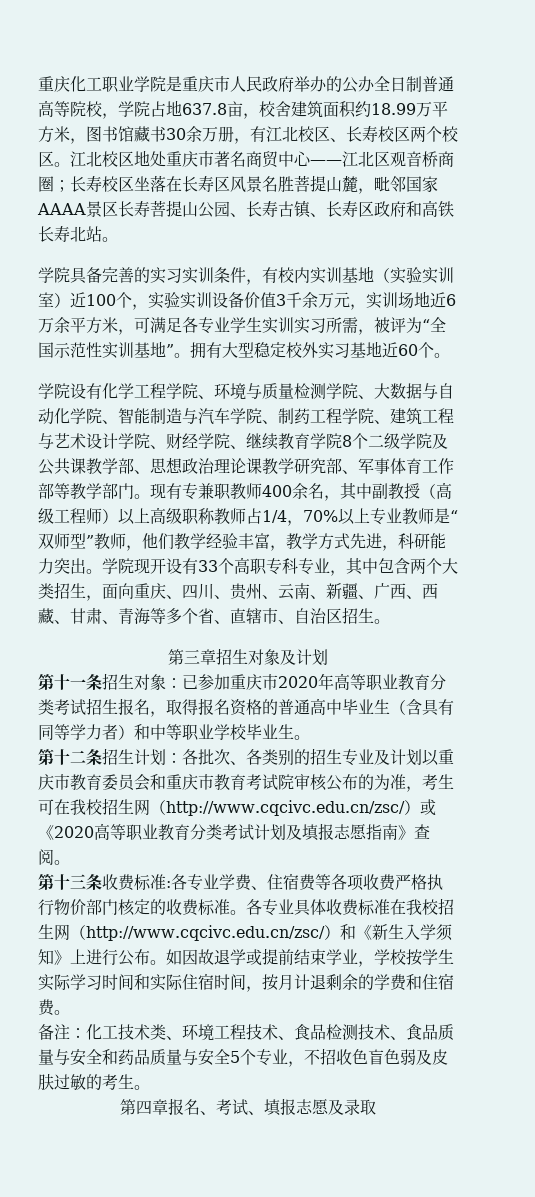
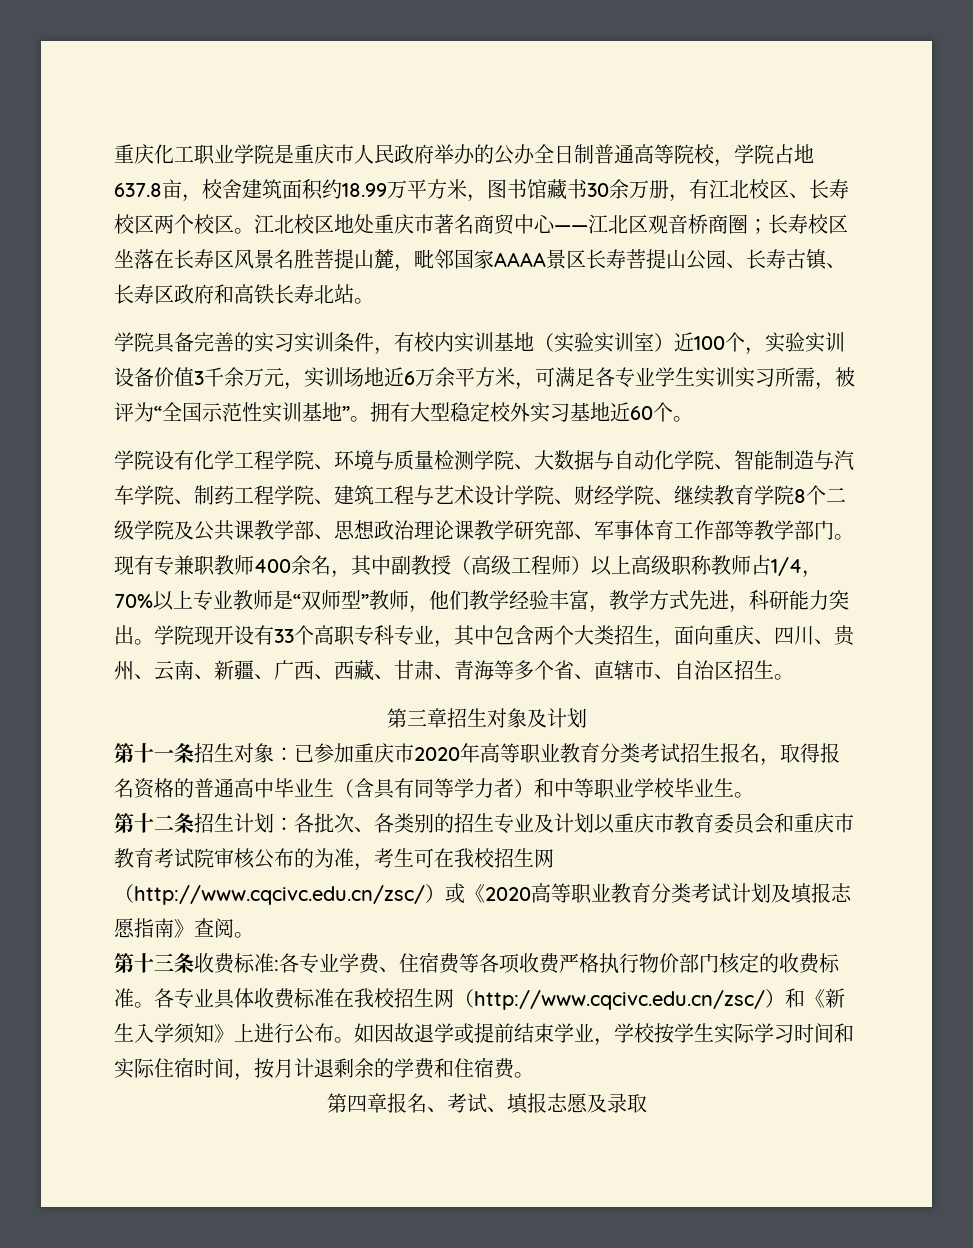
[38,1024,454,1041] [38,1048,448,1067] [38,1073,150,1090] // 备注：化工技术类、环境工程技术、食品检测技术、食品质量与安全和药品质量与安全5个专业，不招收色盲色弱及皮肤过敏的考生。 -> (534, 1075) none

